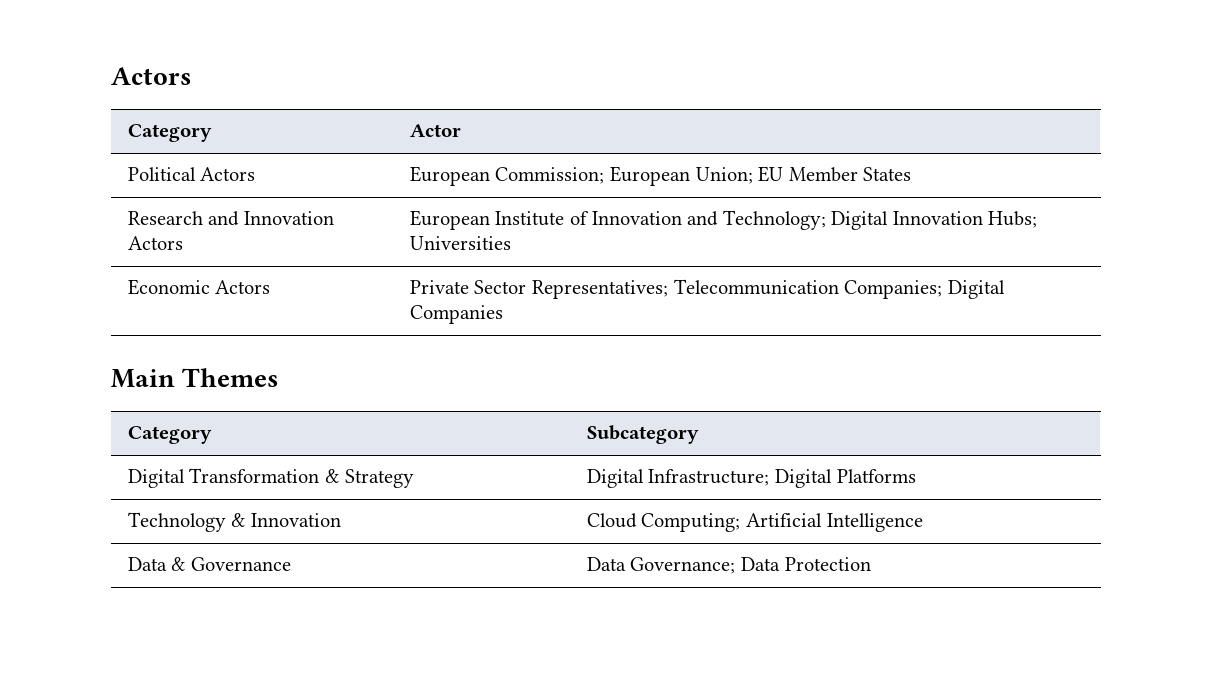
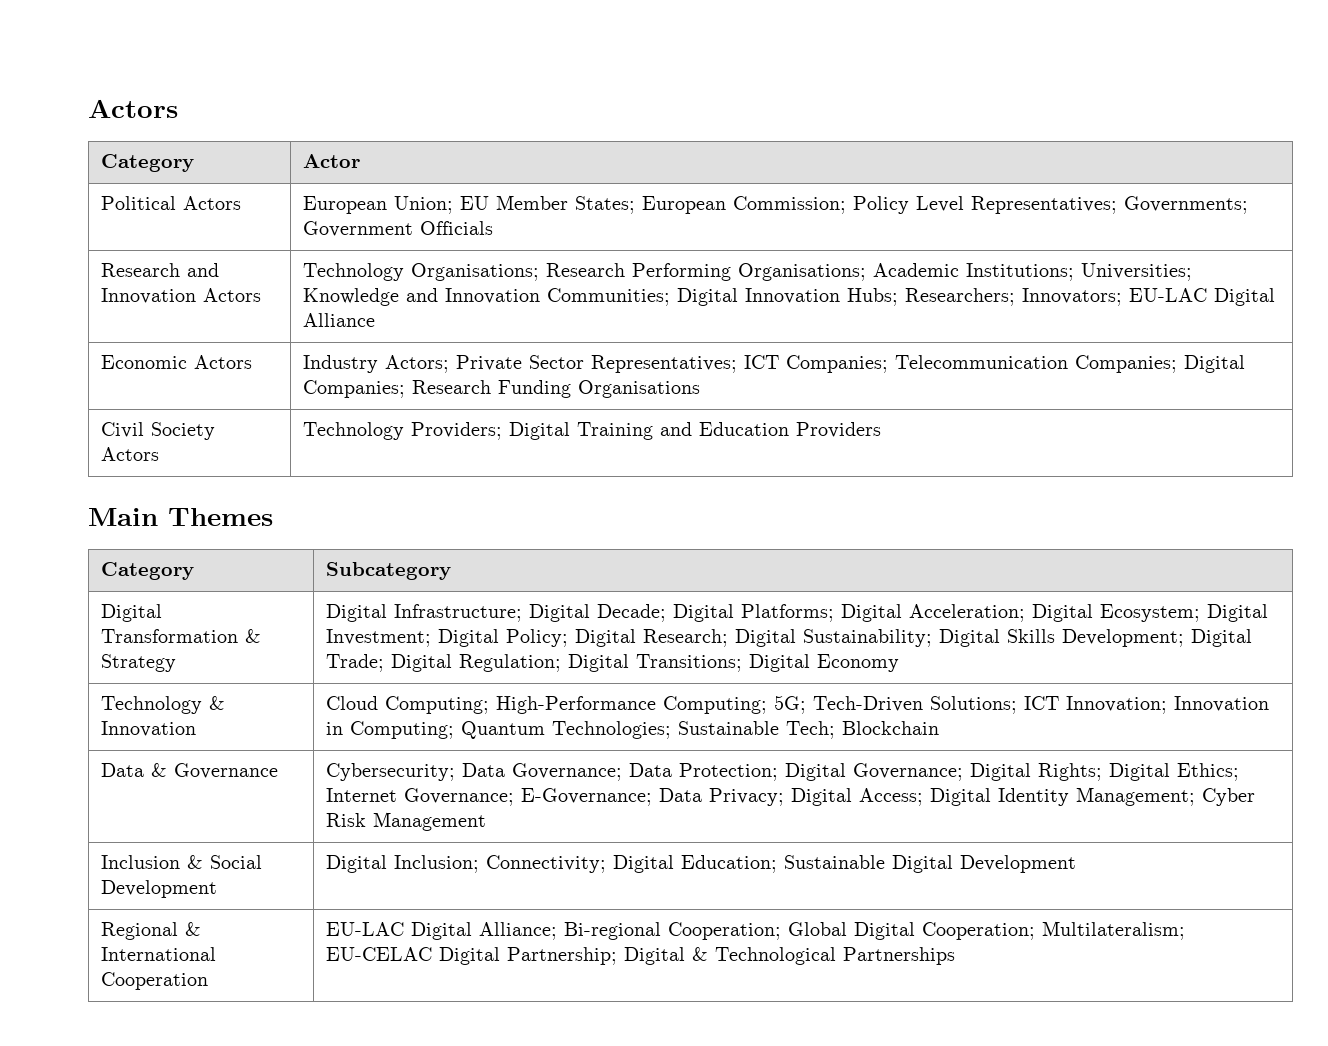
[495,166,690,186] Commission; European -> (387, 205) none
[863,167,912,181] [127,211,334,226] [127,236,183,250] [409,210,1038,230] [409,236,511,250] States // Research and Innovation Actors | European Institute of Innovation and Technology; Digital Innovation Hubs; Universities -> [574,196,1248,214] [302,221,493,237] [100,263,219,277] [100,288,261,304] [302,263,1192,281] [302,288,1275,306] [302,313,375,327] States; European Commission; Policy Level Representatives; Governments; Government Officials // Research and Innovation Actors | Technology Organisations; Research Performing Organisations; Academic Institutions; Universities; Knowledge and Innovation Communities; Digital Innovation Hubs; Researchers; Innovators; EU-LAC Digital Alliance
(271, 287) none -> [302,355,449,373] Industry Actors;
(668, 289) none -> [743,355,888,373] ICT Companies;
[409,305,503,324] Companies -> [302,380,700,398] [100,422,215,440] [100,447,159,461] [302,422,881,440] Companies; Research Funding Organisations // Civil Society Actors | Technology Providers; Digital Training and Education Providers
[836,469,916,483] Platforms -> [596,604,1268,622] [325,629,1252,647] [325,654,899,672] Decade; Digital Platforms; Digital Acceleration; Digital Ecosystem; Digital Investment; Digital Policy; Digital Research; Digital Sustainability; Digital Skills Development; Digital Trade; Digital Regulation; Digital Transitions; Digital Economy
[745,513,923,532] Artificial Intelligence -> [495,695,1269,714] [325,721,939,739] High-Performance Computing; 5G; Tech-Driven Solutions; ICT Innovation; Innovation in Computing; Quantum Technologies; Sustainable Tech; Blockchain
(291, 564) none -> [325,763,455,781] Cybersecurity;
[784,557,871,571] Protection -> [678,763,1239,781] [325,787,1255,806] [325,812,486,831] [100,855,262,869] [100,880,217,898] [325,855,1076,873] [100,922,201,940] [100,947,216,961] [100,972,208,990] [325,921,1185,940] [325,947,955,965] Protection; Digital Governance; Digital Rights; Digital Ethics; Internet Governance; E-Governance; Data Privacy; Digital Access; Digital Identity Management; Cyber Risk Management // Inclusion & Social Development | Digital Inclusion; Connectivity; Digital Education; Sustainable Digital Development // Regional & International Cooperation | EU-LAC Digital Alliance; Bi-regional Cooperation; Global Digital Cooperation; Multilateralism; EU-CELAC Digital Partnership; Digital & Technological Partnerships

